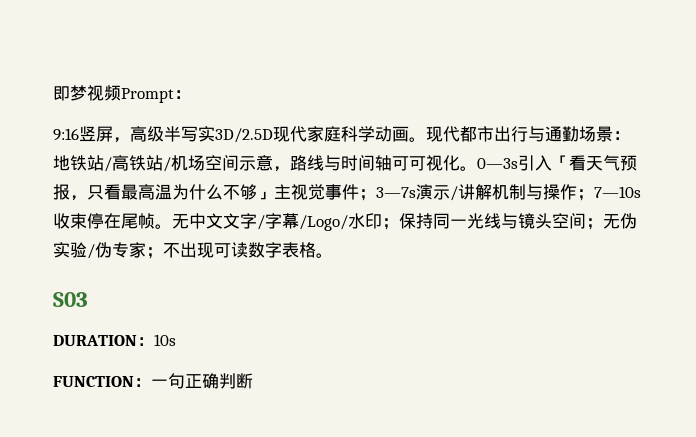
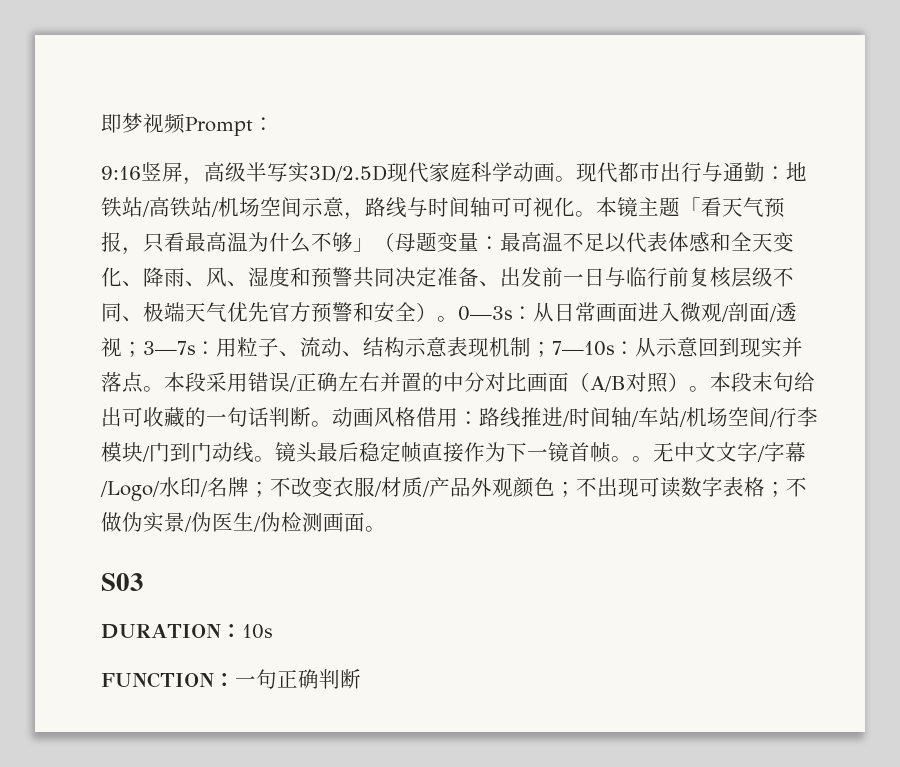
[579,126,613,142] 场景 -> (765, 172) none
[477,155,552,171] 0—3s引入 -> [596,197,680,217] 本镜主题
[274,184,641,201] [53,213,155,229] 主视觉事件；3—7s演示/讲解机制与操作；7—10s收束停在尾帧 -> [374,231,794,253] [101,266,794,288] [101,302,797,323] [101,337,803,358] [101,372,815,393] [101,407,818,428] [101,442,632,463] （母题变量：最高温不足以代表体感和全天变化、降雨、风、湿度和预警共同决定准备、出发前一日与临行前复核层级不同、极端天气优先官方预警和安全）。0—3s：从日常画面进入微观/剖面/透视；3—7s：用粒子、流动、结构示意表现机制；7—10s：从示意回到现实并落点。本段采用错误/正确左右并置的中分对比画面（A/B对照）。本段末句给出可收藏的一句话判断。动画风格借用：路线推进/时间轴/车站/机场空间/行李模块/门到门动线。镜头最后稳定帧直接作为下一镜首帧。
[382,213,637,230] [53,242,146,259] ；保持同一光线与镜头空间；无伪实验/伪专家 -> [200,477,555,498] /名牌；不改变衣服/材质/产品外观颜色
(316, 250) none -> [765,477,807,497] [101,512,365,533] ；不做伪实景/伪医生/伪检测画面

